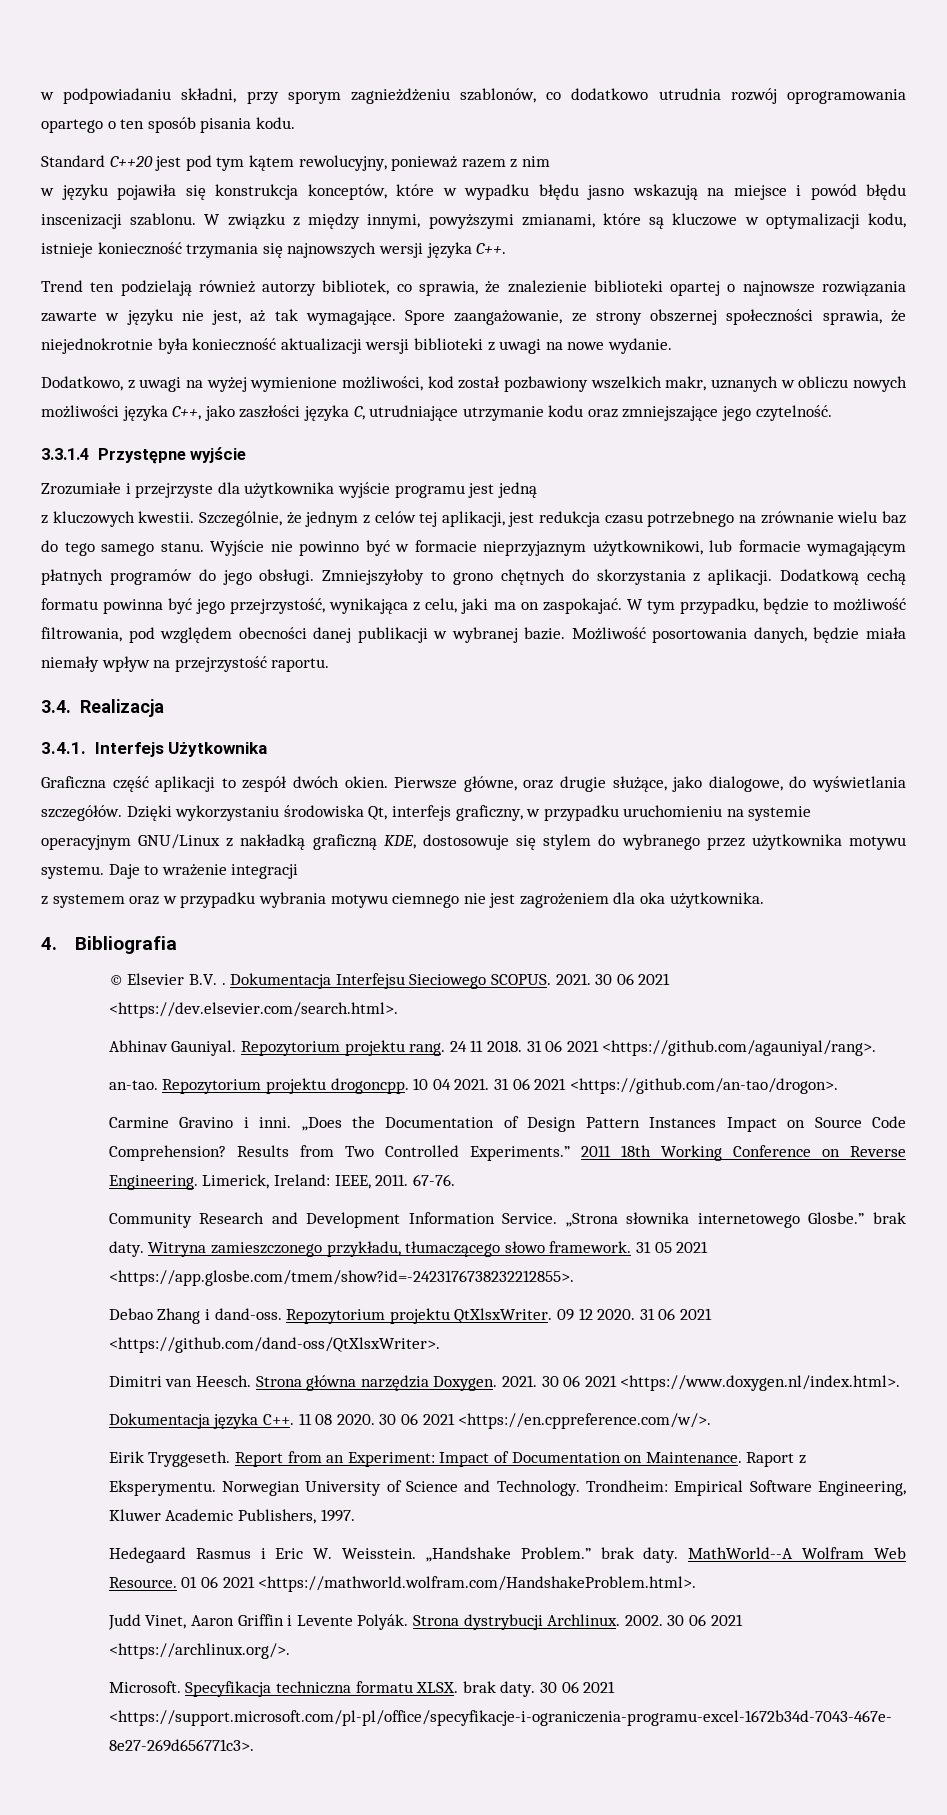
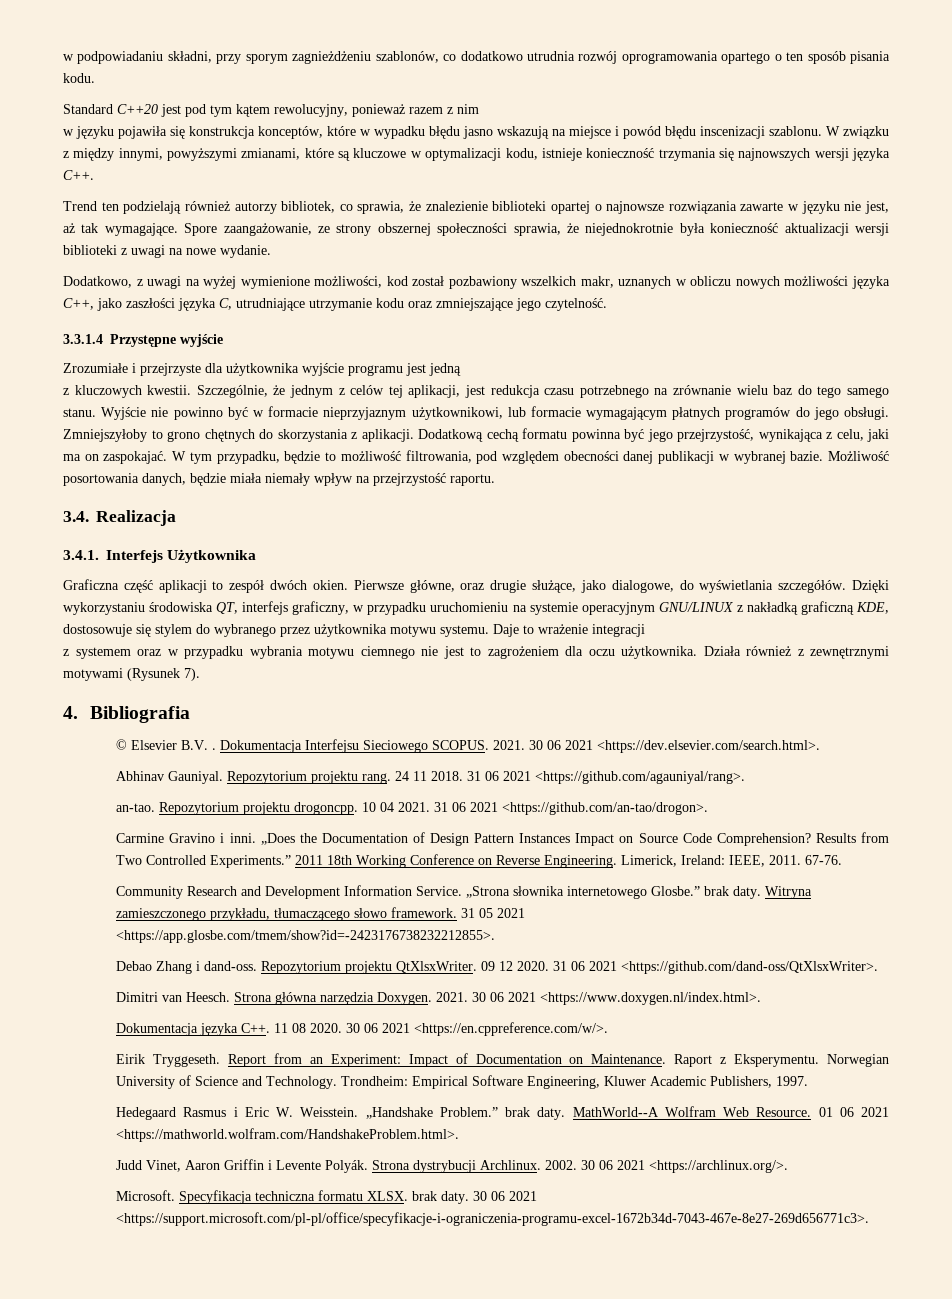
[368,806,388,820] Qt, -> [216,602,239,614] QT,
[138,834,221,849] GNU/Linux -> [658,602,733,612] GNU/LINUX
(516, 900) none -> [470,647,481,656] to
[640,892,666,904] oka -> [588,649,615,656] oczu
(764, 900) none -> [703,646,889,659] [63,668,200,681] Działa również z zewnętrznymi motywami (Rysunek 7).

